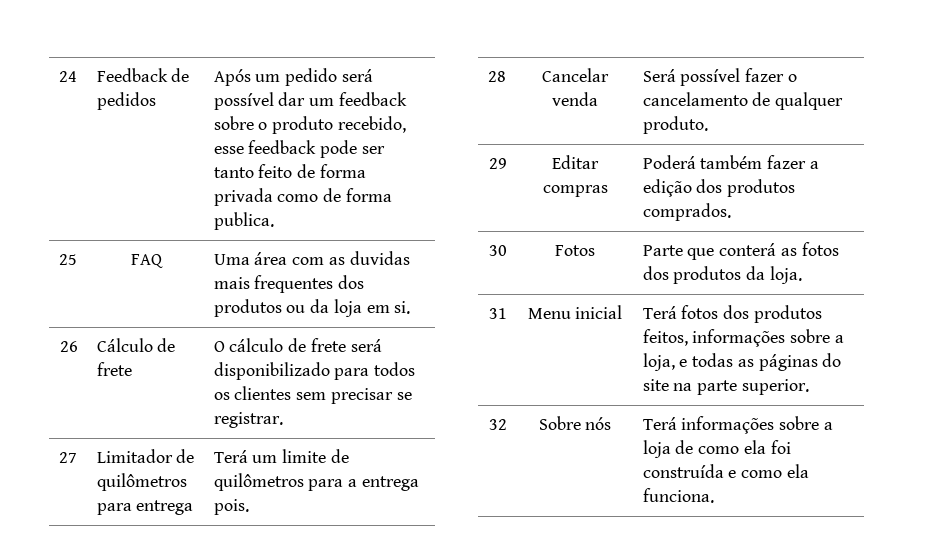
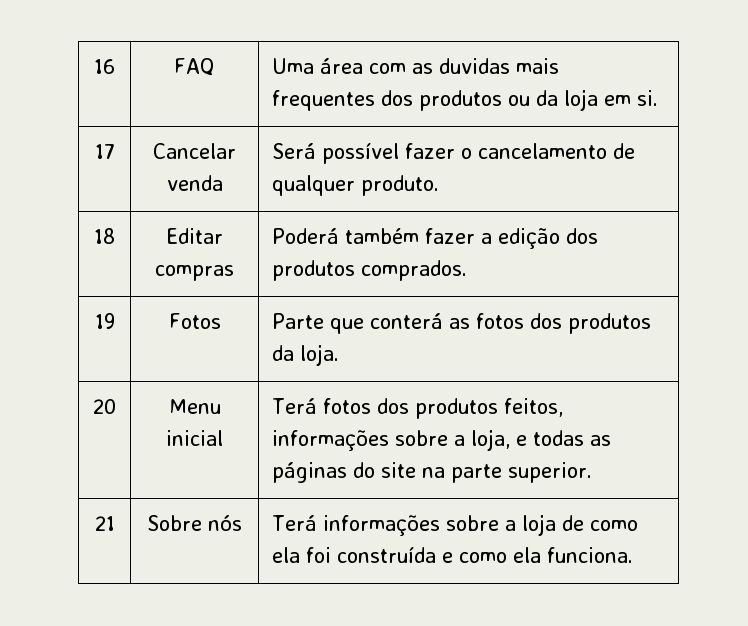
[58,71,77,82] [96,68,190,82] [96,92,156,110] [213,68,373,86] [213,92,407,110] [213,116,406,134] [213,140,385,158] [213,164,366,178] [213,188,392,206] [213,212,274,230] [58,254,77,265] 24 | Feedback de pedidos | Após um pedido será possível dar um feedback sobre o produto recebido, esse feedback pode ser tanto feito de forma privada como de forma publica. // 25 -> [94,59,115,74] 16
[59,341,78,352] [96,338,176,352] [96,362,132,376] [213,338,382,352] [213,362,416,380] [213,386,412,404] [213,412,283,428] [58,452,77,463] [96,449,195,463] [96,473,187,491] [96,500,194,515] [213,449,349,463] [213,473,419,491] [213,499,249,515] [487,71,506,82] 26 | Cálculo de frete | O cálculo de frete será disponibilizado para todos os clientes sem precisar se registrar. // 27 | Limitador de quilômetros para entrega | Terá um limite de quilômetros para a entrega pois. // 28 -> [94,144,115,159] 17
[488,158,507,169] 29 -> [94,228,115,244] 18
[488,245,507,256] 30 -> [94,313,115,329] 19
[488,308,507,319] 31 -> [93,399,116,414] 20
[488,419,507,430] 32 -> [94,516,115,531] 21

